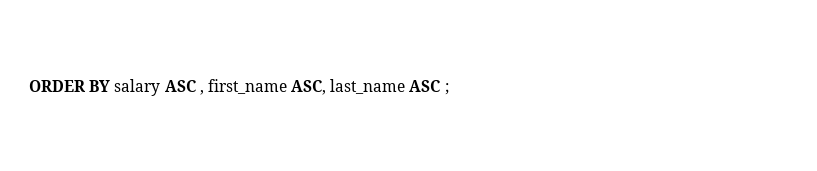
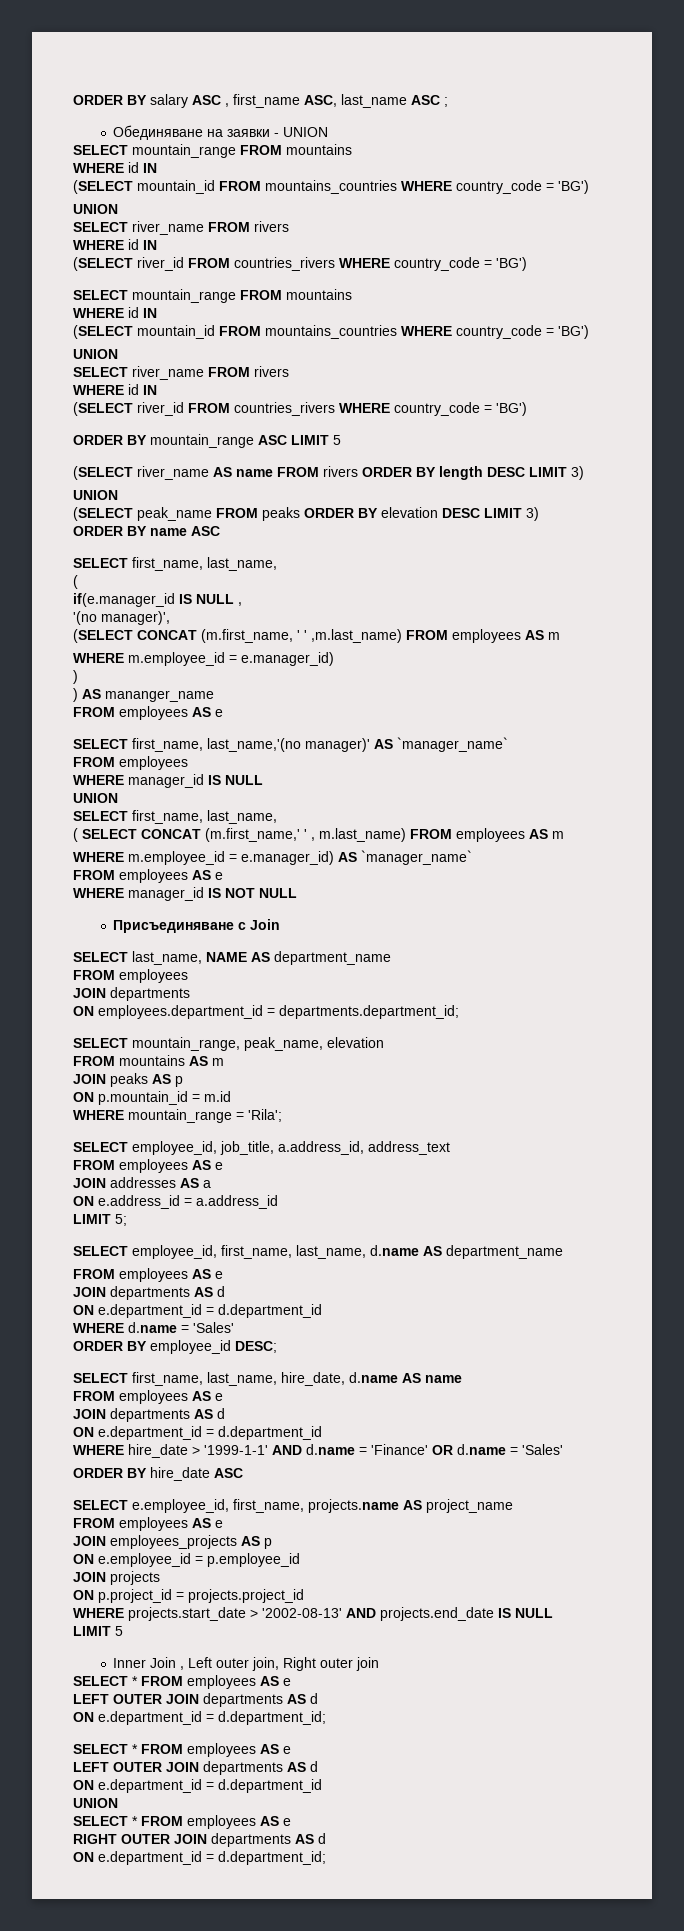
(449, 89) none -> [113,125,329,140] [73,144,352,158] [73,162,157,173] [73,180,589,194] [73,204,118,214] [73,221,289,235] [73,239,157,250] [73,257,527,271] [73,289,352,303] [73,307,157,318] [73,325,589,339] [73,349,118,359] [73,366,289,380] [73,384,157,395] [73,402,527,416] [73,434,341,448] [73,466,584,480] [73,490,118,500] [73,507,539,521] [73,526,220,536] [73,557,277,571] [73,575,78,589] [73,593,242,607] [73,611,170,625] [73,629,560,643] [73,652,334,666] [73,670,78,684] [73,688,214,702] [73,706,223,720] [73,737,508,752] [73,756,188,770] [73,774,263,788] [73,793,118,803] [73,810,277,824] [73,828,564,842] [73,850,472,865] [73,869,223,883] [73,887,297,901] [113,919,281,933] [73,951,391,965] [73,969,188,983] [73,987,190,1001] [73,1005,459,1019] [73,1037,384,1051] [73,1055,224,1066] [73,1073,183,1087] [73,1091,231,1105] [73,1109,282,1123] [73,1141,450,1155] [73,1159,223,1173] [73,1177,211,1188] [73,1195,278,1209] [73,1214,127,1226] [73,1245,563,1259] [73,1268,223,1282] [73,1286,225,1300] [73,1304,322,1318] [73,1322,234,1333] [73,1340,277,1354] [73,1372,462,1386] [73,1390,223,1404] [73,1408,225,1422] [73,1426,322,1440] [73,1444,563,1458] [73,1467,243,1481] [73,1499,513,1513] [73,1517,223,1531] [73,1535,272,1549] [73,1553,300,1567] [73,1571,160,1585] [73,1589,304,1603] [73,1607,553,1621] [73,1626,123,1636] [113,1657,380,1671] [73,1675,291,1689] [73,1693,318,1707] [73,1711,326,1725] [73,1743,291,1757] [73,1761,318,1775] [73,1779,322,1793] [73,1798,118,1808] [73,1815,291,1829] [73,1833,326,1847] [73,1851,326,1865] // Обединяване на заявки - UNION // SELECT mountain_range FROM mountains // WHERE id IN // (SELECT mountain_id FROM mountains_countries WHERE country_code = 'BG') // UNION // SELECT river_name FROM rivers // WHERE id IN // (SELECT river_id FROM countries_rivers WHERE country_code = 'BG') // SELECT mountain_range FROM mountains // WHERE id IN // (SELECT mountain_id FROM mountains_countries WHERE country_code = 'BG') // UNION // SELECT river_name FROM rivers // WHERE id IN // (SELECT river_id FROM countries_rivers WHERE country_code = 'BG') // ORDER BY mountain_range ASC LIMIT 5 // (SELECT river_name AS name FROM rivers ORDER BY length DESC LIMIT 3) // UNION // (SELECT peak_name FROM peaks ORDER BY elevation DESC LIMIT 3) // ORDER BY name ASC // SELECT first_name, last_name, // ( // if(e.manager_id IS NULL , // '(no manager)', // (SELECT CONCAT (m.first_name, ' ' ,m.last_name) FROM employees AS m // WHERE m.employee_id = e.manager_id) // ) // ) AS mananger_name // FROM employees AS e // SELECT first_name, last_name,'(no manager)' AS `manager_name` // FROM employees // WHERE manager_id IS NULL // UNION // SELECT first_name, last_name, // ( SELECT CONCAT (m.first_name,' ' , m.last_name) FROM employees AS m // WHERE m.employee_id = e.manager_id) AS `manager_name` // FROM employees AS e // WHERE manager_id IS NOT NULL // Присъединяване с Join // SELECT last_name, NAME AS department_name // FROM employees // JOIN departments // ON employees.department_id = departments.department_id; // SELECT mountain_range, peak_name, elevation // FROM mountains AS m // JOIN peaks AS p // ON p.mountain_id = m.id // WHERE mountain_range = 'Rila'; // SELECT employee_id, job_title, a.address_id, address_text // FROM employees AS e // JOIN addresses AS a // ON e.address_id = a.address_id // LIMIT 5; // SELECT employee_id, first_name, last_name, d.name AS department_name // FROM employees AS e // JOIN departments AS d // ON e.department_id = d.department_id // WHERE d.name = 'Sales' // ORDER BY employee_id DESC; // SELECT first_name, last_name, hire_date, d.name AS name // FROM employees AS e // JOIN departments AS d // ON e.department_id = d.department_id // WHERE hire_date > '1999-1-1' AND d.name = 'Finance' OR d.name = 'Sales' // ORDER BY hire_date ASC // SELECT e.employee_id, first_name, projects.name AS project_name // FROM employees AS e // JOIN employees_projects AS p // ON e.employee_id = p.employee_id // JOIN projects // ON p.project_id = projects.project_id // WHERE projects.start_date > '2002-08-13' AND projects.end_date IS NULL // LIMIT 5 // Inner Join , Left outer join, Right outer join // SELECT * FROM employees AS e // LEFT OUTER JOIN departments AS d // ON e.department_id = d.department_id; // SELECT * FROM employees AS e // LEFT OUTER JOIN departments AS d // ON e.department_id = d.department_id // UNION // SELECT * FROM employees AS e // RIGHT OUTER JOIN departments AS d // ON e.department_id = d.department_id;

